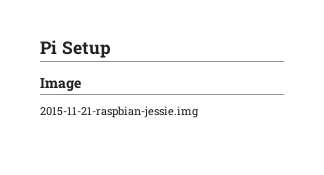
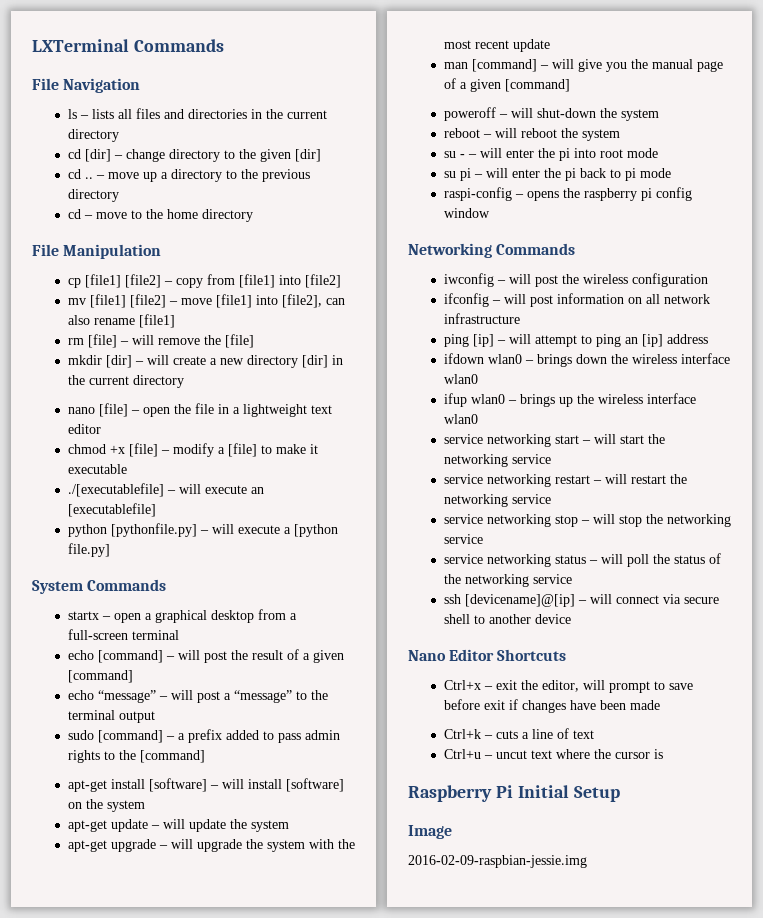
[40,40,57,54] Pi -> [32,39,224,52] [32,78,141,93] [67,108,327,119] [67,129,119,142] [67,149,321,162] [67,169,310,182] [67,189,119,202] [67,209,253,222] [32,244,162,259] [67,274,341,288] [67,294,345,308] [67,314,175,328] [67,334,254,348] [67,355,343,368] [67,375,184,388] [67,403,332,417] [67,424,101,434] [67,443,318,457] [67,464,127,474] [67,483,264,497] [67,503,156,517] [67,523,338,537] [67,543,110,557] [32,579,167,594] [67,609,297,623] [67,629,179,640] [67,649,344,663] [67,670,133,683] [67,690,328,703] [67,710,155,723] [67,729,340,743] [67,750,205,763] [67,778,344,792] [67,799,145,812] [67,819,289,832] [67,839,355,852] [443,39,550,52] [443,59,723,72] [443,78,570,92] [443,107,659,121] [443,128,620,141] [443,148,658,161] [443,168,671,181] [443,187,692,201] [443,208,490,218] [408,243,576,258] [443,273,708,287] [443,293,710,307] [443,313,520,324] [443,334,708,347] [443,353,730,367] [443,374,478,384] [443,393,696,407] [443,414,478,424] [443,434,665,447] [443,454,551,467] [443,474,687,487] [443,494,551,507] [443,514,731,527] [443,534,483,544] [443,553,721,567] [443,574,572,587] [443,594,719,607] [443,614,571,624] [408,649,567,661] [443,680,693,693] [443,699,660,713] [443,728,594,739] [443,749,663,759] [408,785,569,802] LXTerminal Commands // File Navigation // ls – lists all files and directories in the current directory // cd [dir] – change directory to the given [dir] // cd .. – move up a directory to the previous directory // cd – move to the home directory // File Manipulation // cp [file1] [file2] – copy from [file1] into [file2] // mv [file1] [file2] – move [file1] into [file2], can also rename [file1] // rm [file] – will remove the [file] // mkdir [dir] – will create a new directory [dir] in the current directory // nano [file] – open the file in a lightweight text editor // chmod +x [file] – modify a [file] to make it executable // ./[executablefile] – will execute an [executablefile] // python [pythonfile.py] – will execute a [python file.py] // System Commands // startx – open a graphical desktop from a full-screen terminal // echo [command] – will post the result of a given [command] // echo “message” – will post a “message” to the terminal output // sudo [command] – a prefix added to pass admin rights to the [command] // apt-get install [software] – will install [software] on the system // apt-get update – will update the system // apt-get upgrade – will upgrade the system with the most recent update // man [command] – will give you the manual page of a given [command] // poweroff – will shut-down the system // reboot – will reboot the system // su - – will enter the pi into root mode // su pi – will enter the pi back to pi mode // raspi-config – opens the raspberry pi config window // Networking Commands // iwconfig – will post the wireless configuration // ifconfig – will post information on all network infrastructure // ping [ip] – will attempt to ping an [ip] address // ifdown wlan0 – brings down the wireless interface wlan0 // ifup wlan0 – brings up the wireless interface wlan0 // service networking start – will start the networking service // service networking restart – will restart the networking service // service networking stop – will stop the networking service // service networking status – will poll the status of the networking service // ssh [devicename]@[ip] – will connect via secure shell to another device // Nano Editor Shortcuts // Ctrl+x – exit the editor, will prompt to save before exit if changes have been made // Ctrl+k – cuts a line of text // Ctrl+u – uncut text where the cursor is // Raspberry Pi Initial
[40,106,199,118] 2015-11-21-raspbian-jessie.img -> [408,855,587,868] 2016-02-09-raspbian-jessie.img

